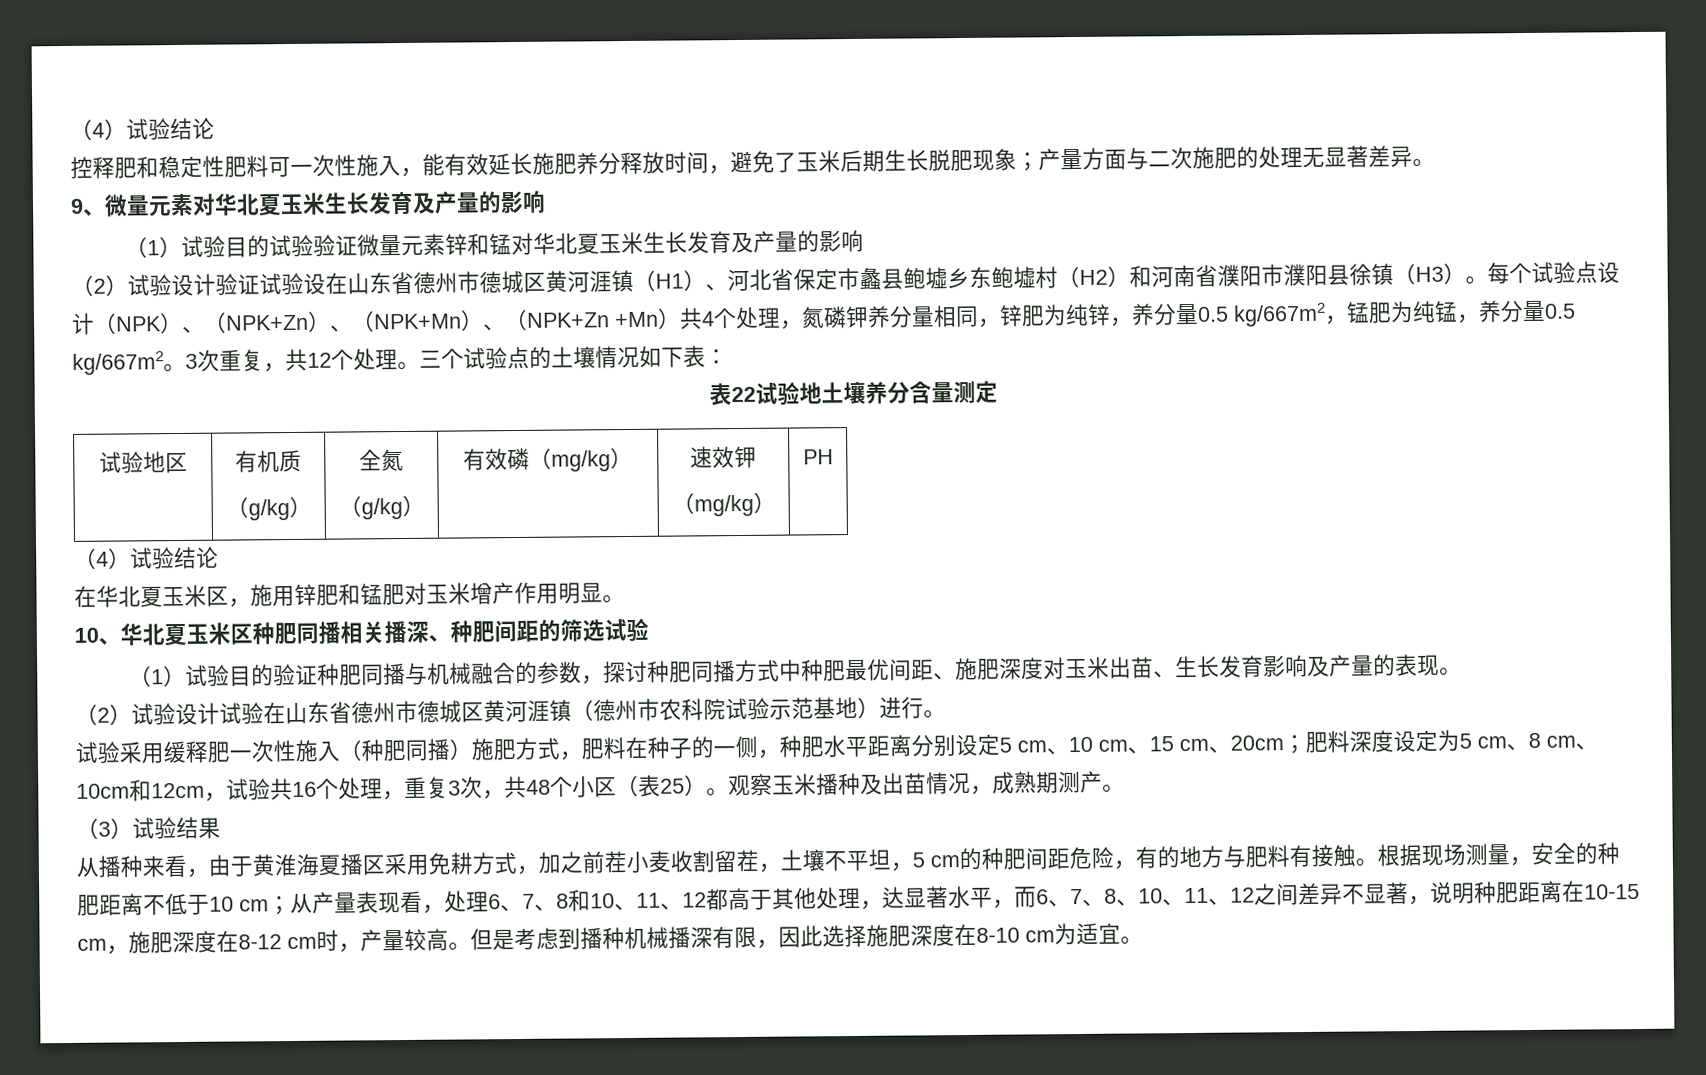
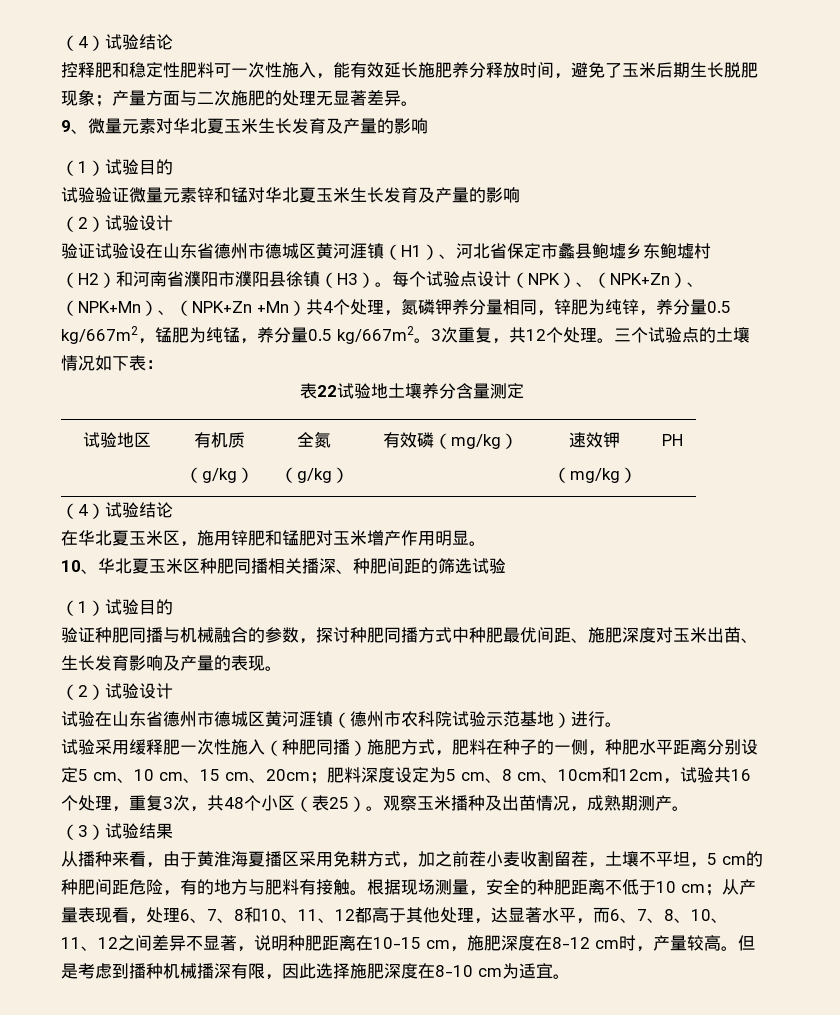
(271, 246) none -> (173, 167) //
(216, 284) none -> (173, 223) //
(275, 675) none -> (173, 607) //
(220, 713) none -> (173, 691) //

